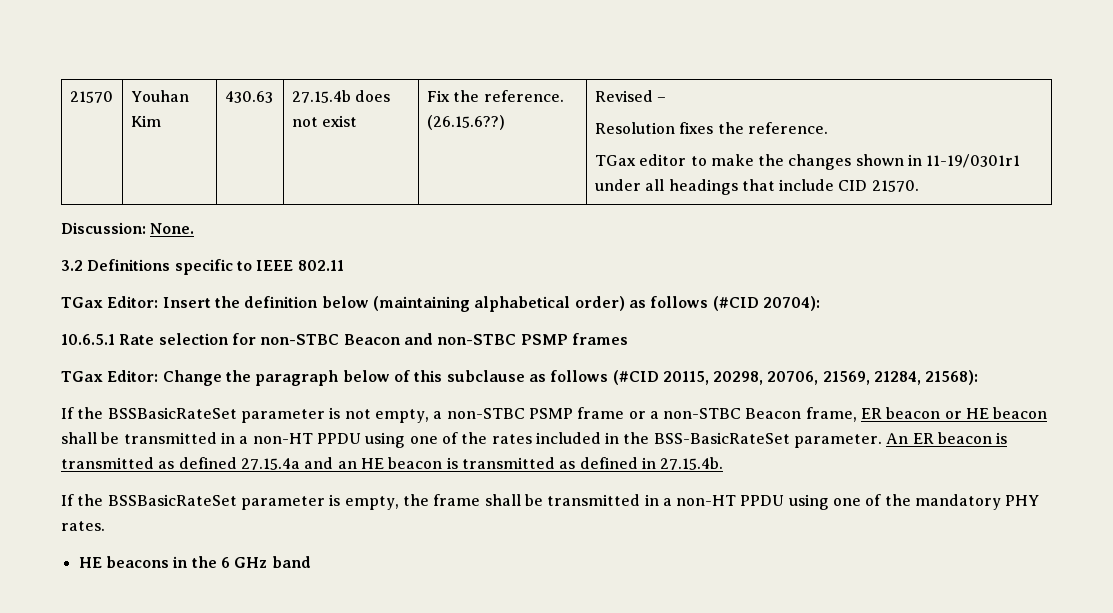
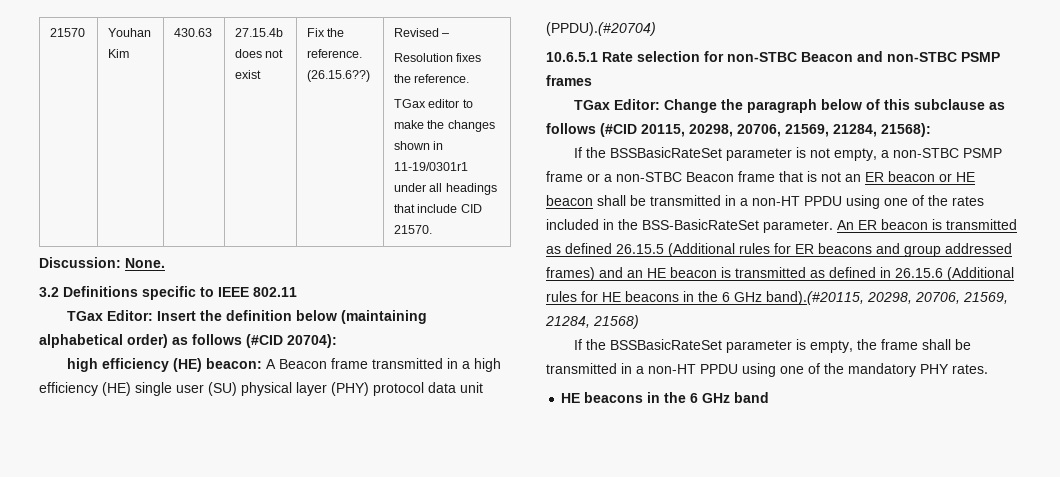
(820, 303) none -> [67,358,502,372] [39,382,483,396] [546,22,656,36] // high efficiency (HE) beacon: A Beacon frame transmitted in a high efficiency (HE) single user (SU) physical layer (PHY) protocol data unit (PPDU).(#20704)
[805,407,857,422] frame, -> [738,171,861,182] frame that is not an
[240,458,300,470] 27.15.4a -> [616,243,1012,257] [546,267,595,281] 26.15.5 (Additional rules for ER beacons and group addressed frames)
[660,457,724,470] 27.15.4b. -> [895,267,1014,281] [546,291,1008,305] [545,315,639,329] 26.15.6 (Additional rules for HE beacons in the 6 GHz band).(#20115, 20298, 20706, 21569, 21284, 21568)

